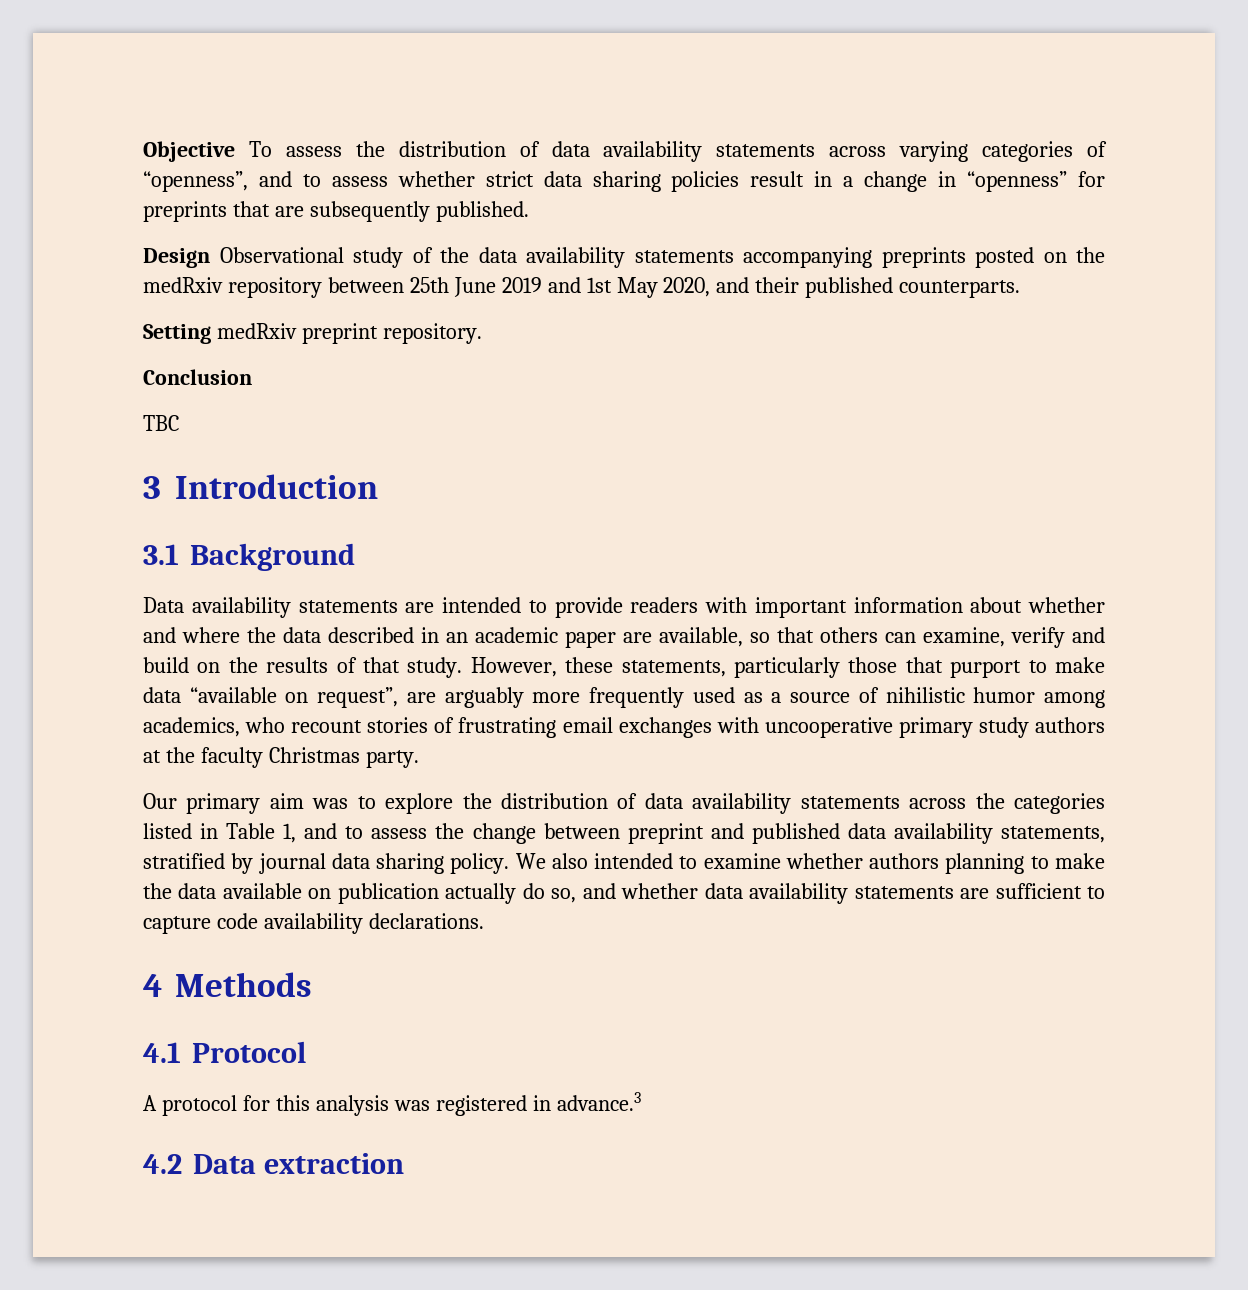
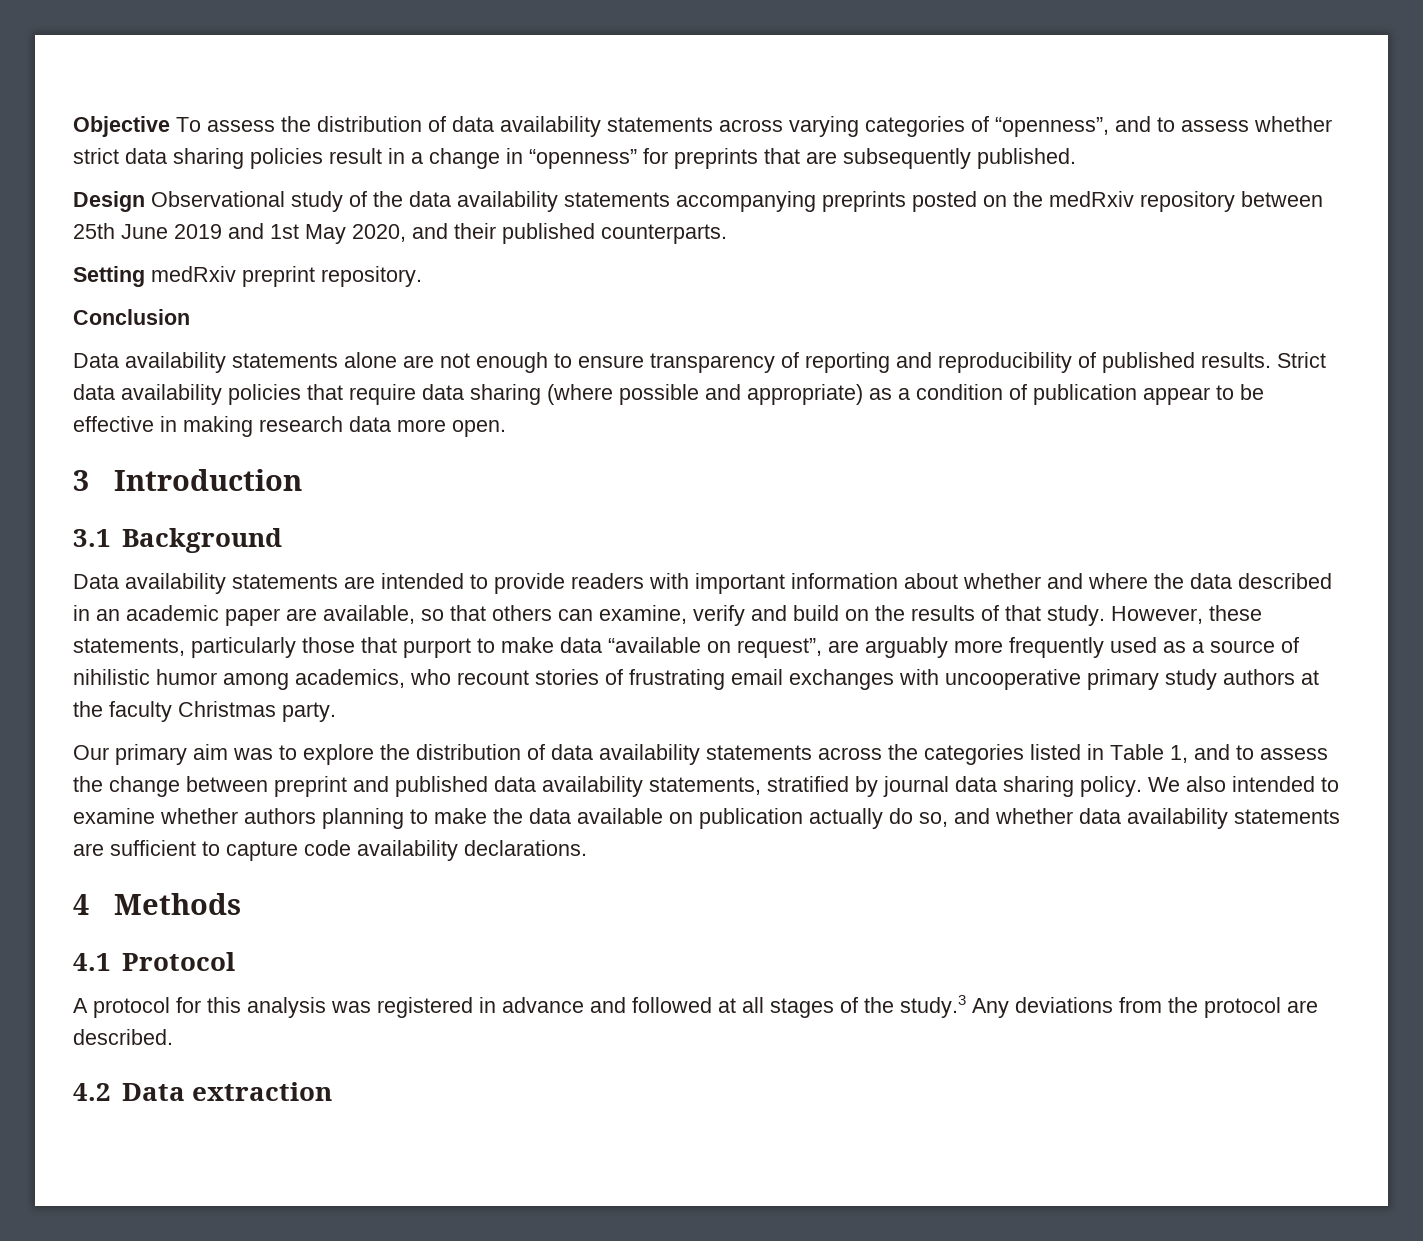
[143,415,179,431] TBC -> [73,352,1326,373] [73,384,1264,405] [73,416,506,437] Data availability statements alone are not enough to ensure transparency of reporting and reproducibility of published results. Strict data availability policies that require data sharing (where possible and appropriate) as a condition of publication appear to be effective in making research data more open.
[556,1092,641,1111] advance.3 -> [502,995,1318,1018] [73,1029,173,1045] advance and followed at all stages of the study.3 Any deviations from the protocol are described.

